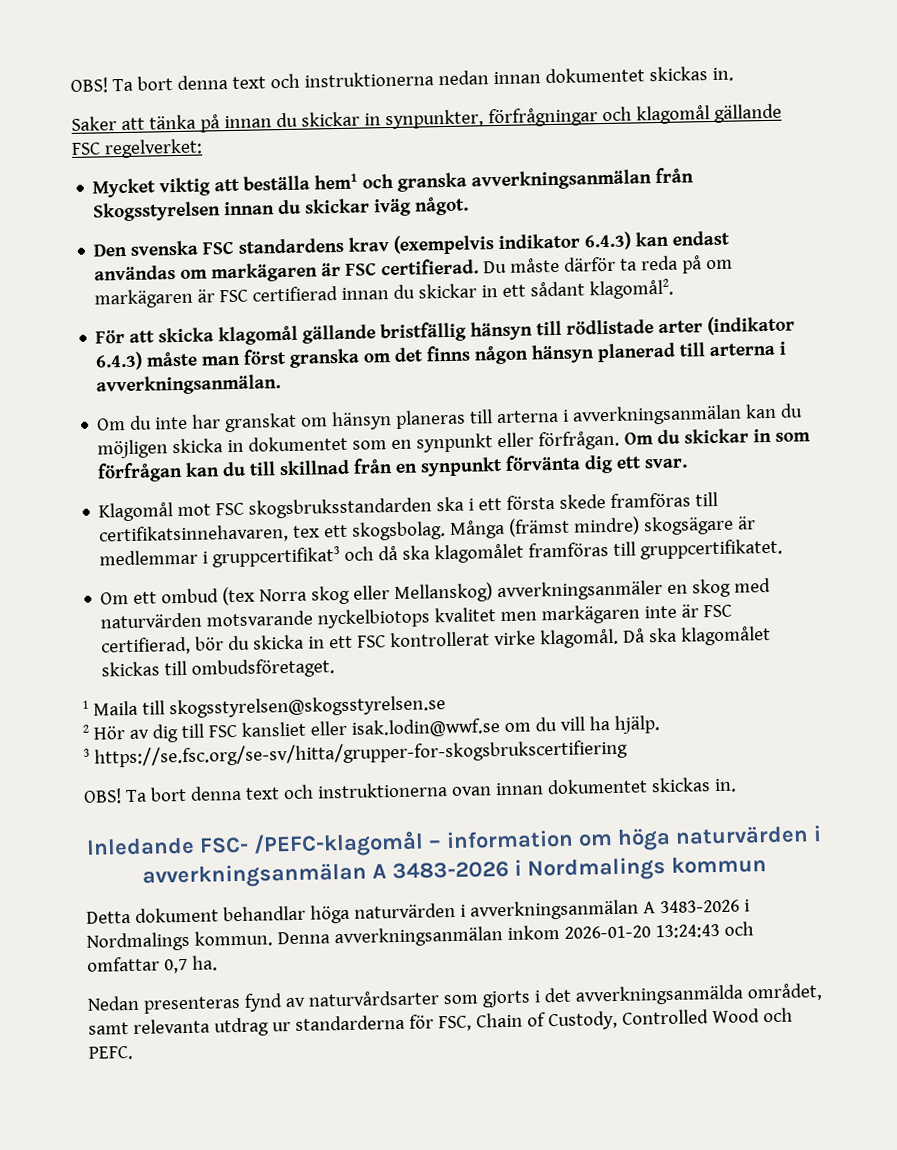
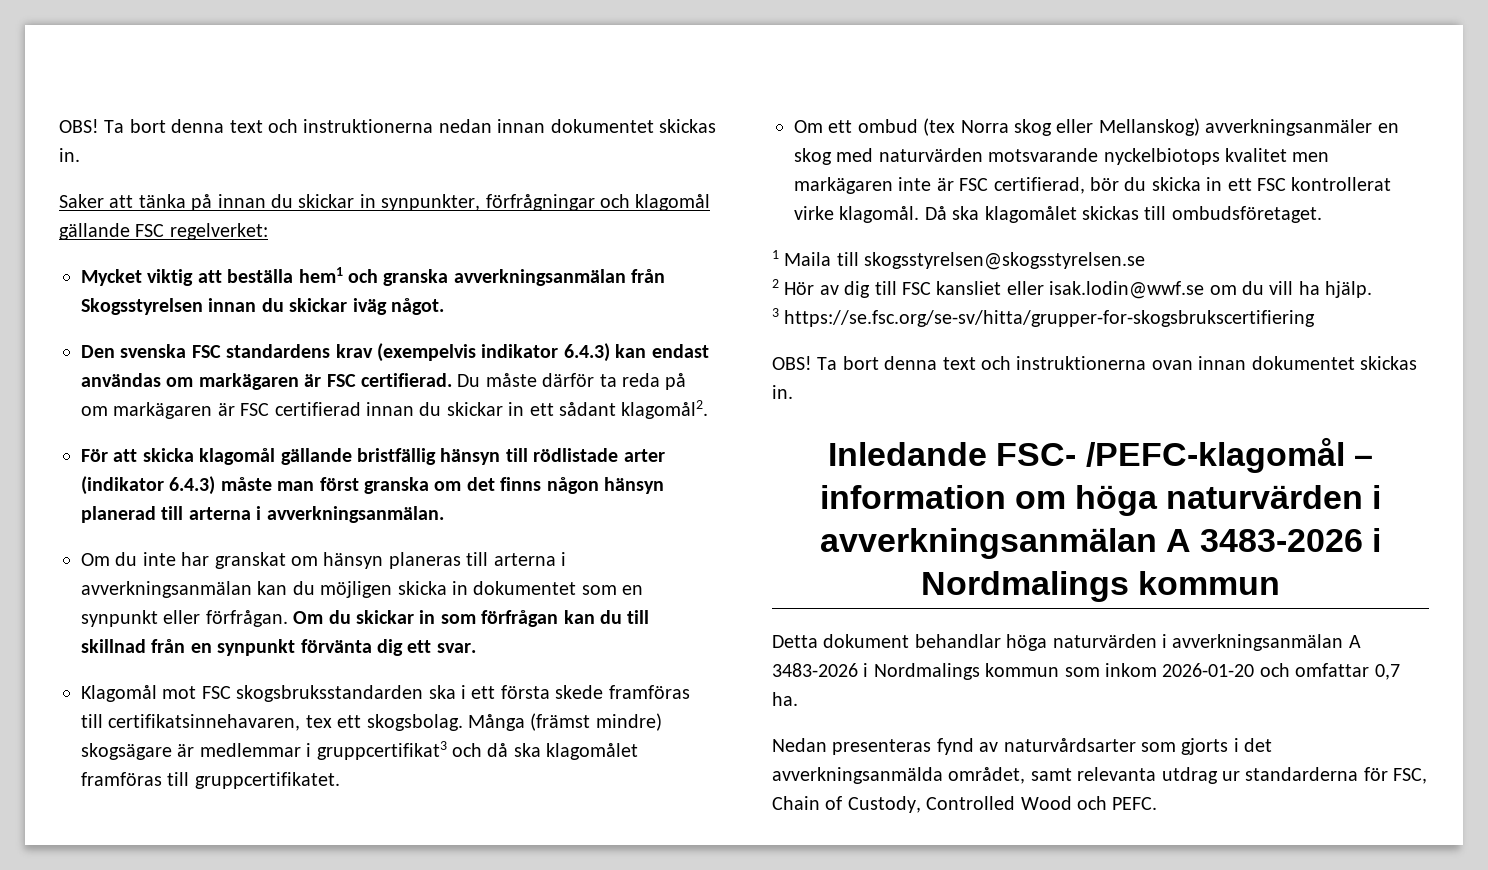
[193,926,503,948] kommun. Denna avverkningsanmälan -> [985,663,1100,677] kommun som
[654,923,720,939] 13:24:43 -> (1255, 670) none

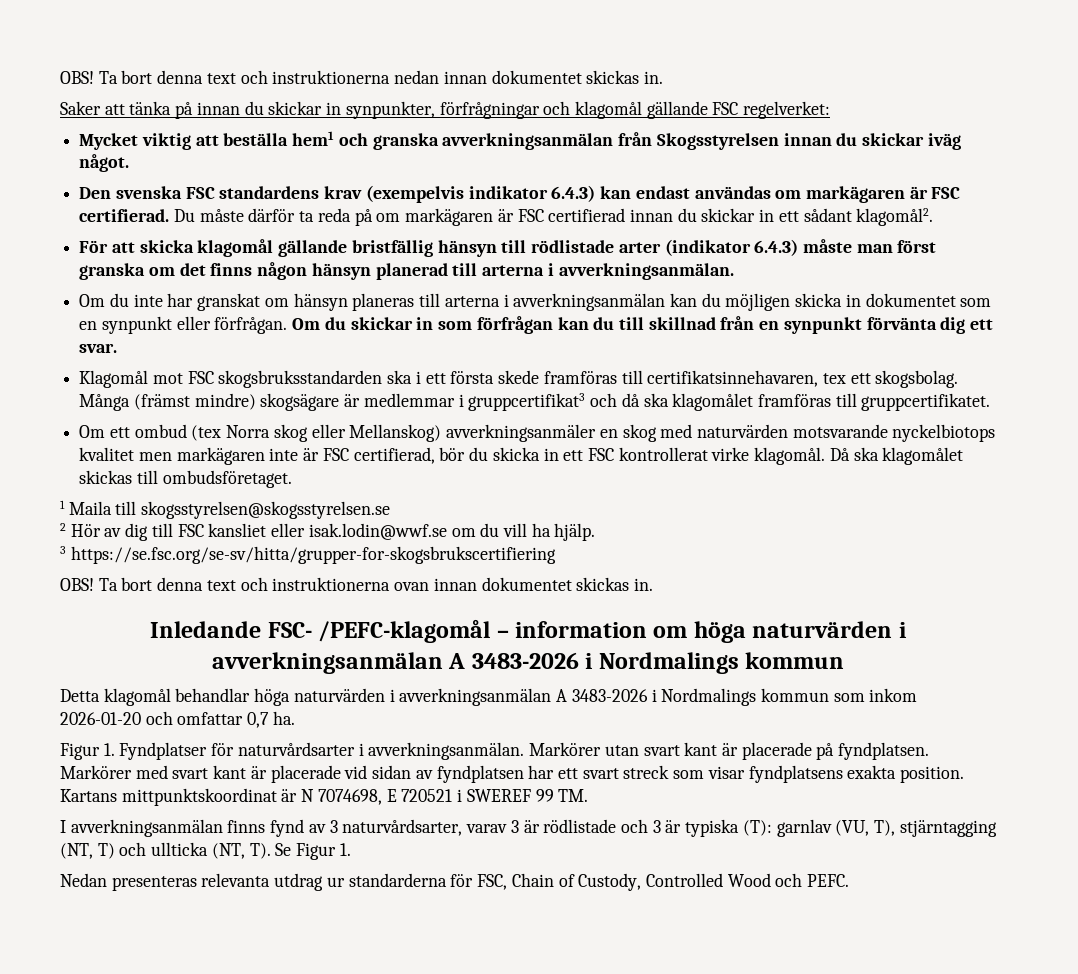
[823,634,910,648] dokument -> [103,688,171,706] klagomål
[772,738,1273,755] [772,767,1072,784] Nedan presenteras fynd av naturvårdsarter som gjorts i det avverkningsanmälda området, samt -> [60,742,930,760] [60,765,965,783] [60,788,589,806] [60,819,997,837] [60,842,351,860] [60,873,197,891] Figur 1. Fyndplatser för naturvårdsarter i avverkningsanmälan. Markörer utan svart kant är placerade på fyndplatsen. Markörer med svart kant är placerade vid sidan av fyndplatsen har ett svart streck som visar fyndplatsens exakta position. Kartans mittpunktskoordinat är N 7074698, E 720521 i SWEREF 99 TM. // I avverkningsanmälan finns fynd av 3 naturvårdsarter, varav 3 är rödlistade och 3 är typiska (T): garnlav (VU, T), stjärntagging (NT, T) och ullticka (NT, T). Se Figur 1. // Nedan presenteras

